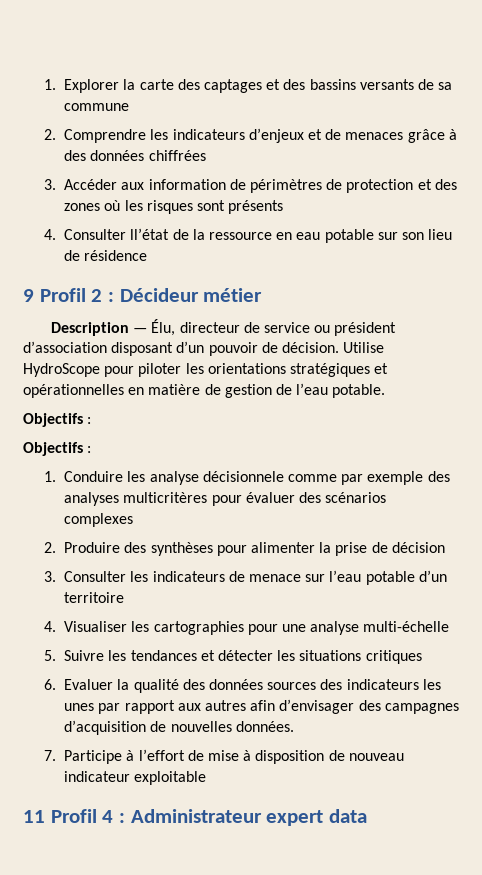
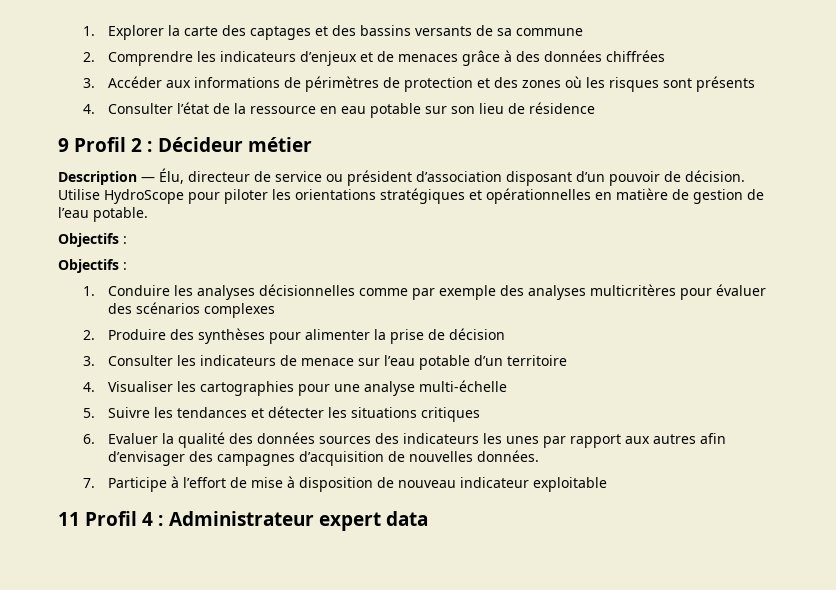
[148,179,226,190] information -> [194,77,281,88] informations
[130,228,170,240] ll’état -> [177,102,210,114] l’état
[149,471,284,485] analyse décisionnele -> [197,284,356,300] analyses décisionnelles

